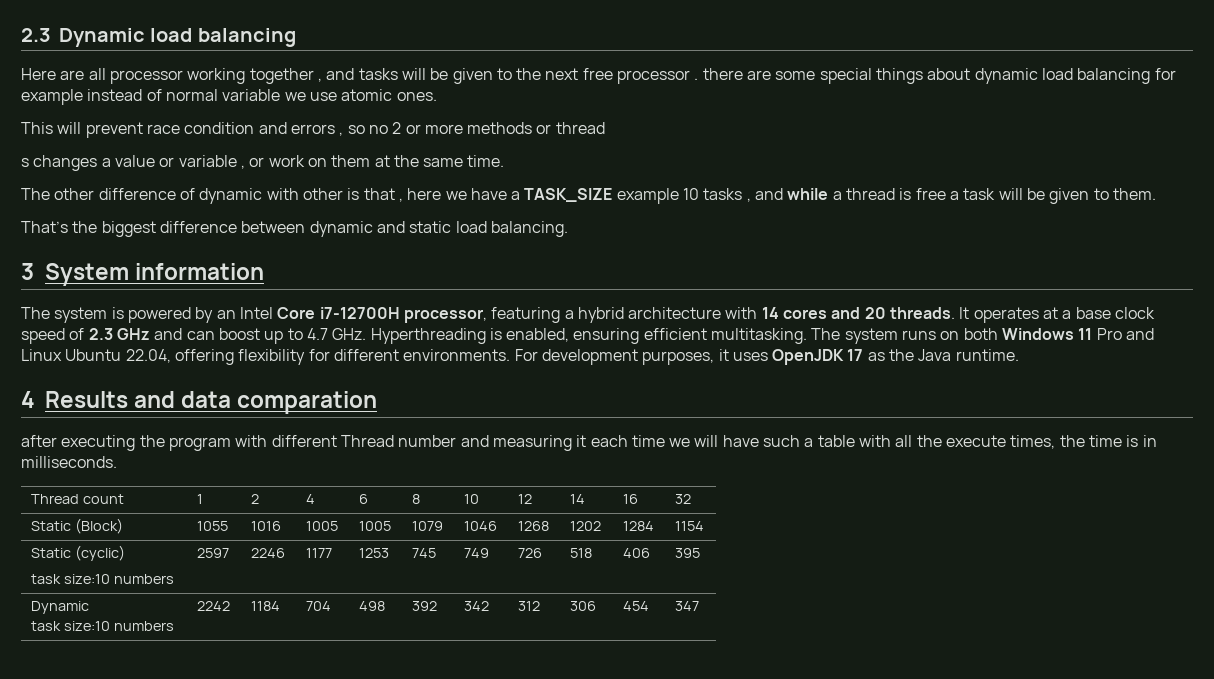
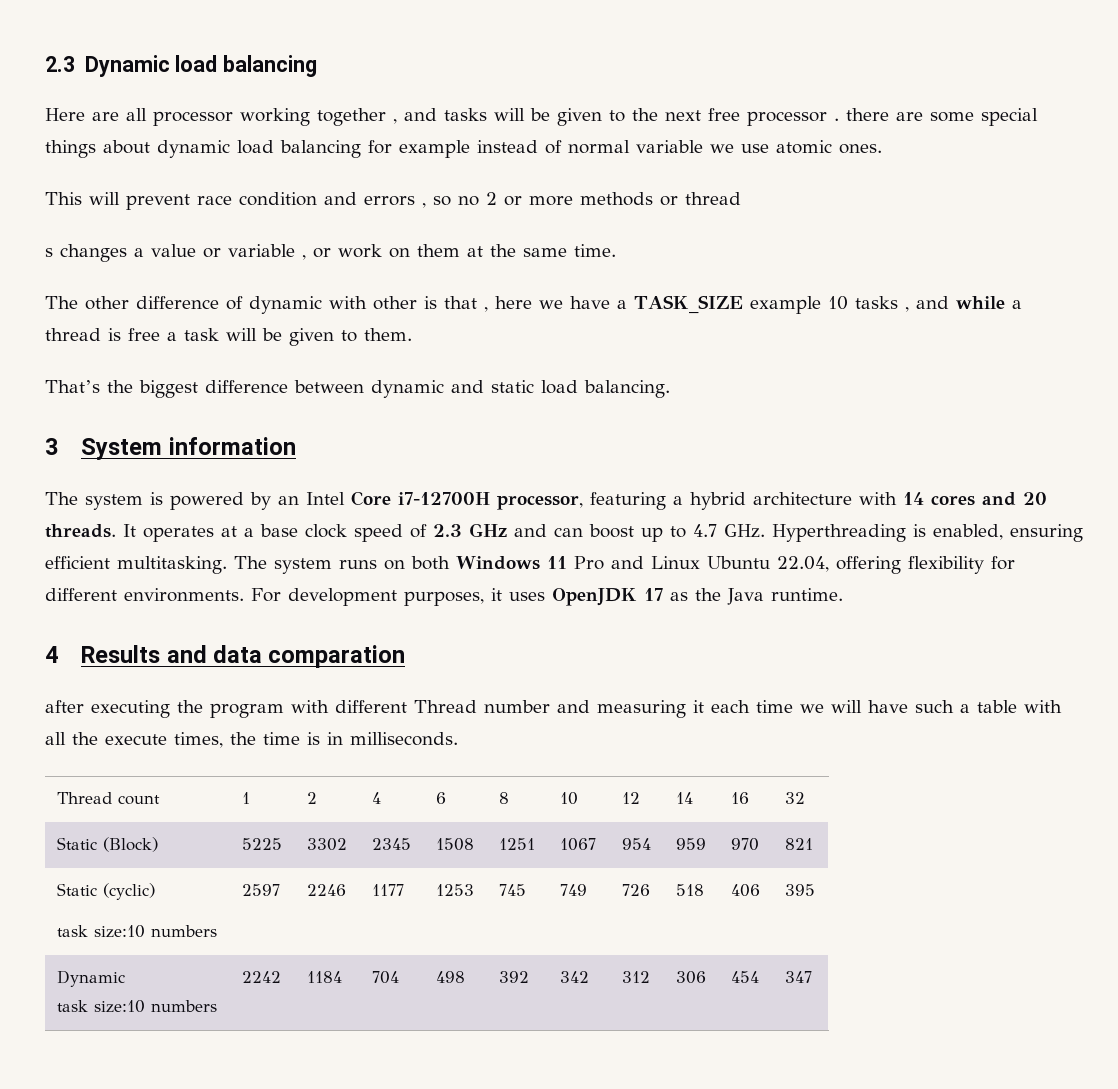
[197,521,229,531] [251,521,282,531] [306,521,339,531] [359,521,392,531] [412,521,444,531] [464,521,498,531] [518,521,550,531] [570,521,602,531] [623,521,655,531] [675,521,705,531] 1055 | 1016 | 1005 | 1005 | 1079 | 1046 | 1268 | 1202 | 1284 | 1154 -> [242,838,283,850] [307,838,348,851] [372,838,412,850] [436,838,475,851] [499,838,536,850] [560,838,597,851] [622,838,652,850] [676,838,707,850] [731,838,760,851] [785,838,814,850] 5225 | 3302 | 2345 | 1508 | 1251 | 1067 | 954 | 959 | 970 | 821

